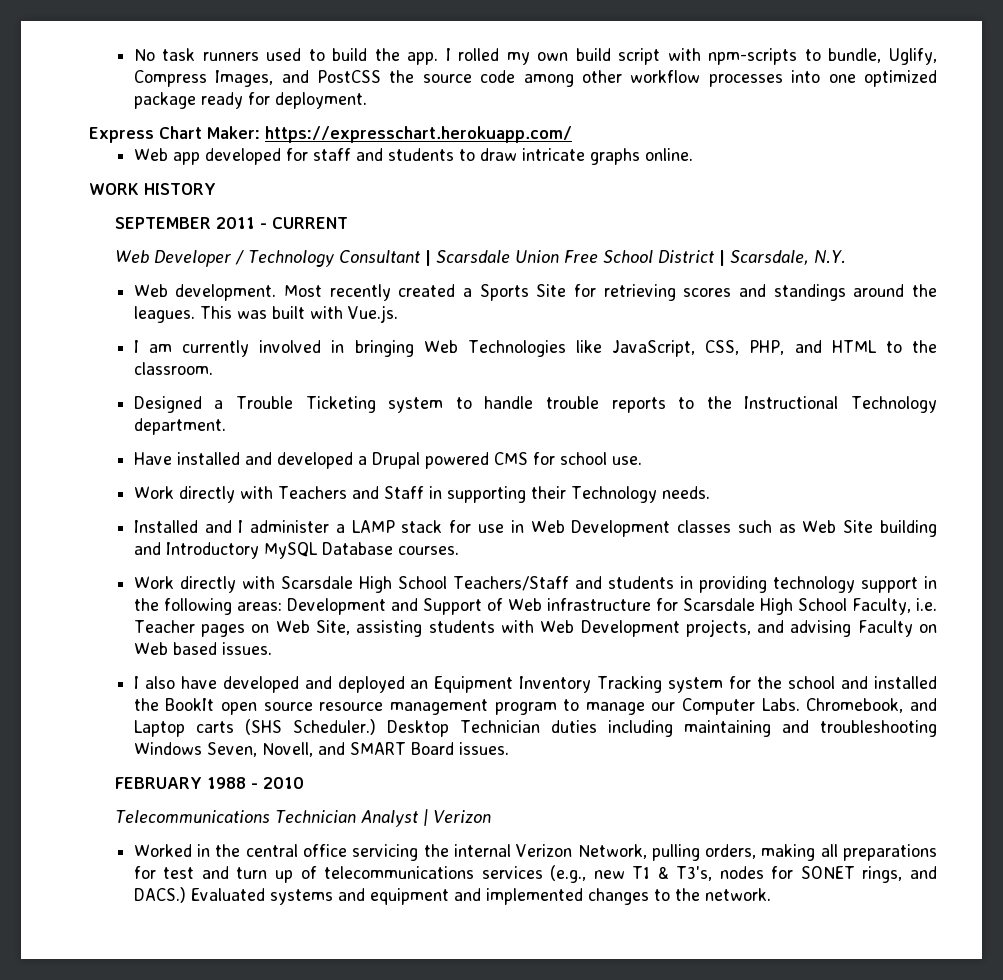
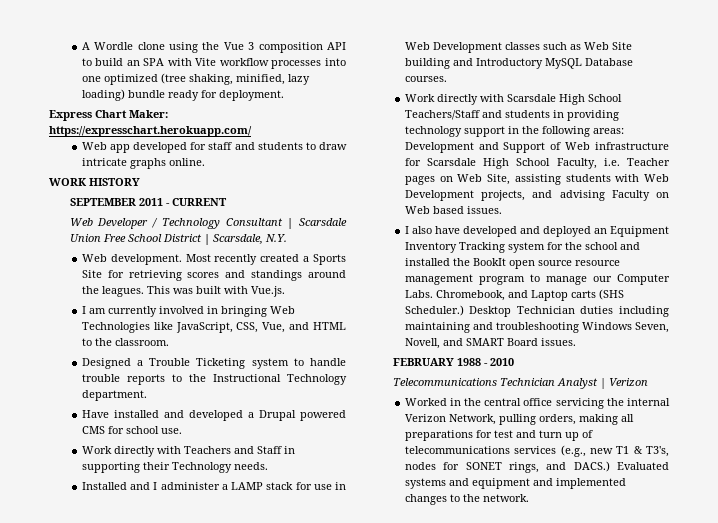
[133,48,938,65] [133,70,622,87] No task runners used to build the app. I rolled my own build script with npm-scripts to bundle, Uglify, Compress Images, and PostCSS the source code among other -> [81,42,347,53] [81,58,217,66] A Wordle clone using the Vue 3 composition API to build an SPA with Vite
[133,92,196,109] package -> [160,73,310,85] [81,89,165,101] (tree shaking, minified, lazy loading) bundle
[749,340,785,355] PHP, -> [262,322,286,333] Vue,

